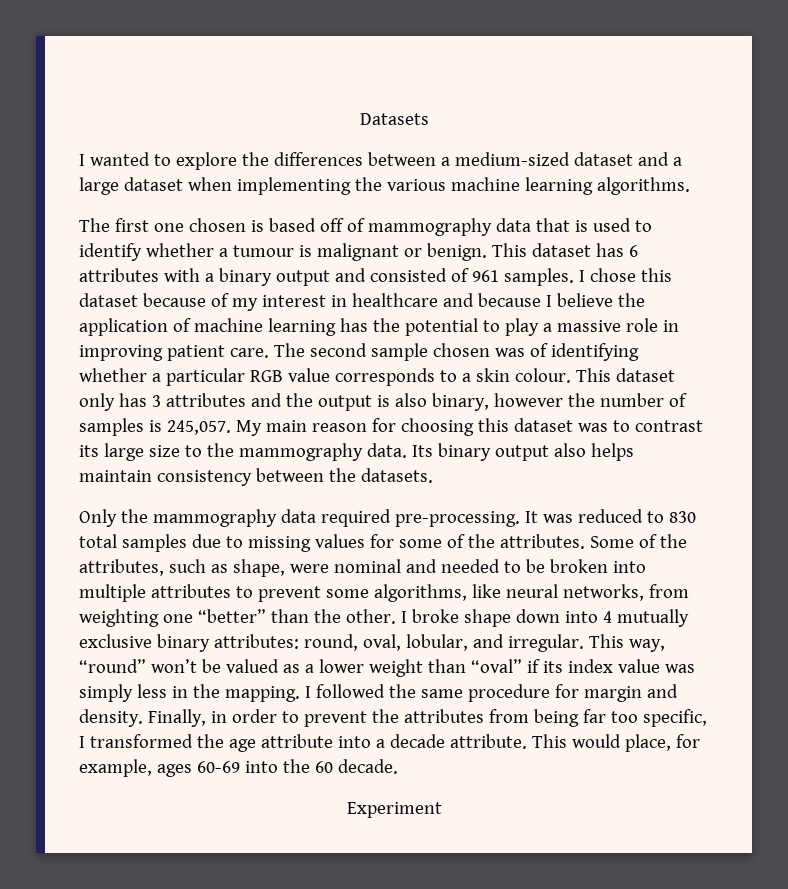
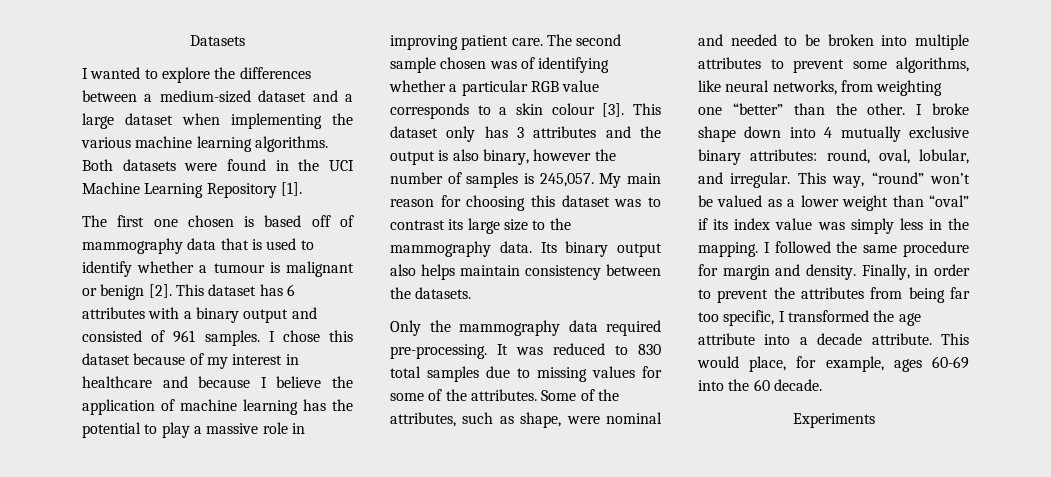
(690, 186) none -> [82,159,354,171] [82,182,302,198] Both datasets were found in the UCI Machine Learning Repository [1].
[426,243,487,261] benign. -> [100,284,172,300] benign [2].
[514,368,571,383] colour. -> [551,103,625,117] colour [3].
[346,802,442,818] Experiment -> [792,413,875,428] Experiments

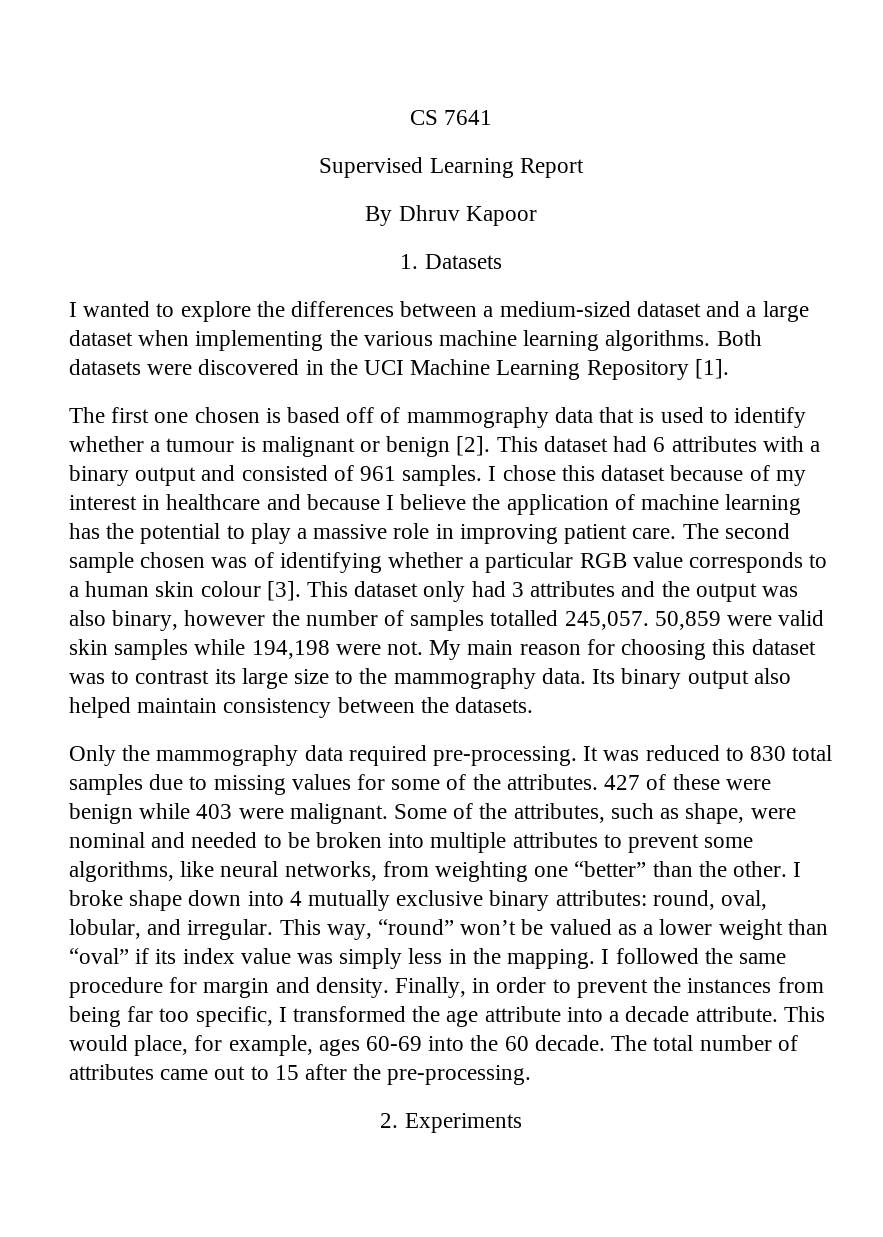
(190, 40) none -> [409,110,493,125] [319,157,584,178] [365,205,537,226] [400,254,419,269] CS 7641 // Supervised Learning Report // By Dhruv Kapoor // 1.
[226,159,266,171] found -> [198,359,300,375] discovered
[259,284,283,296] has -> [613,436,648,452] had
(508, 111) none -> [85,581,150,597] human
[484,126,508,138] has -> [471,581,506,597] had
[438,150,449,161] is -> [761,586,798,597] was
[524,173,594,187] is 245,057. -> [490,610,825,630] [69,639,424,660] totalled 245,057. 50,859 were valid skin samples while 194,198 were not.
[421,264,455,280] helps -> [69,697,131,718] helped
(537, 395) none -> [604,774,771,790] [69,803,388,824] 427 of these were benign while 403 were malignant.
[801,287,864,299] attributes -> [687,978,772,993] instances
(822, 385) // -> [611,1035,798,1051] [69,1064,532,1085] [380,1113,399,1128] The total number of attributes came out to 15 after the pre-processing. // 2.

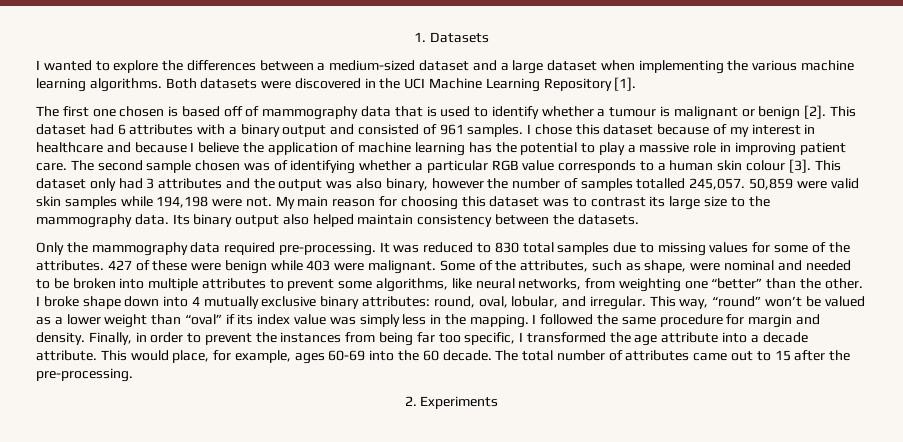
[409,110,493,125] [319,157,584,178] [365,205,537,226] CS 7641 // Supervised Learning Report // By Dhruv Kapoor // -> (414, 37) none

